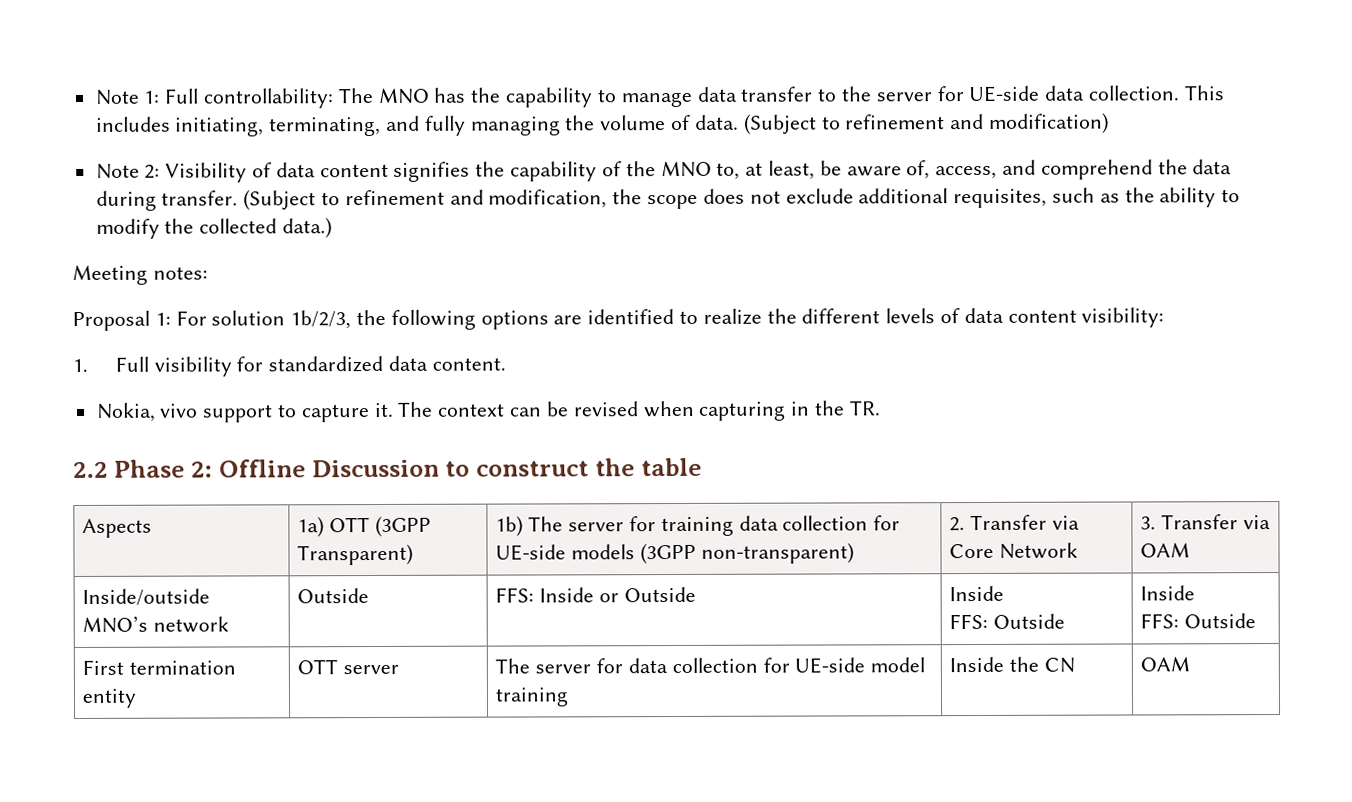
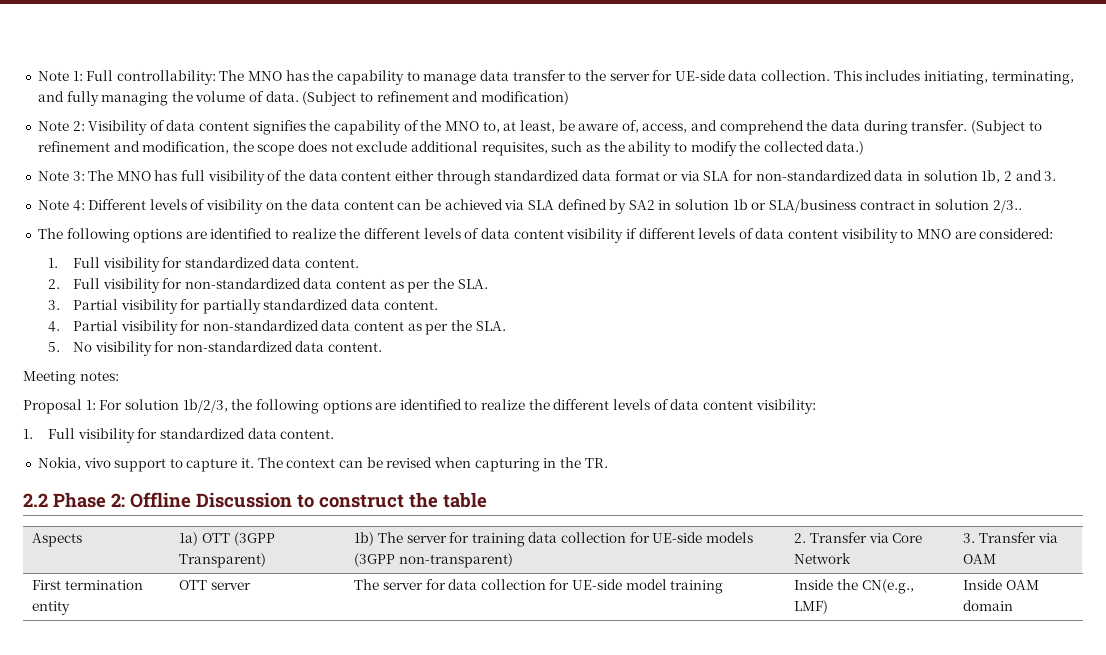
(333, 228) none -> [37,170,1057,185] [37,199,1022,214] [37,228,1054,243] [47,257,360,272] [47,278,488,293] [47,299,438,314] [47,320,506,335] [47,341,383,356] // Note 3: The MNO has full visibility of the data content either through standardized data format or via SLA for non-standardized data in solution 1b, 2 and 3. // Note 4: Different levels of visibility on the data content can be achieved via SLA defined by SA2 in solution 1b or SLA/business contract in solution 2/3.. // The following options are identified to realize the different levels of data content visibility if different levels of data content visibility to MNO are considered: // 1. Full visibility for standardized data content. // 2. Full visibility for non-standardized data content as per the SLA. // 3. Partial visibility for partially standardized data content. // 4. Partial visibility for non-standardized data content as per the SLA. // 5. No visibility for non-standardized data content.
[82,588,211,606] [82,615,230,633] [297,588,370,604] [495,586,696,603] [949,585,1005,602] [949,613,1066,630] [1140,585,1196,601] [1140,613,1257,629] // Inside/outside MNO’s network | Outside | FFS: Inside or Outside | Inside // FFS: Outside | Inside // FFS: Outside -> (997, 559) none
[1044,657,1076,673] [1140,656,1191,672] CN | OAM -> [861,579,914,594] [794,600,829,614] [963,579,1039,590] [963,600,1014,611] CN(e.g., LMF) | Inside OAM domain

